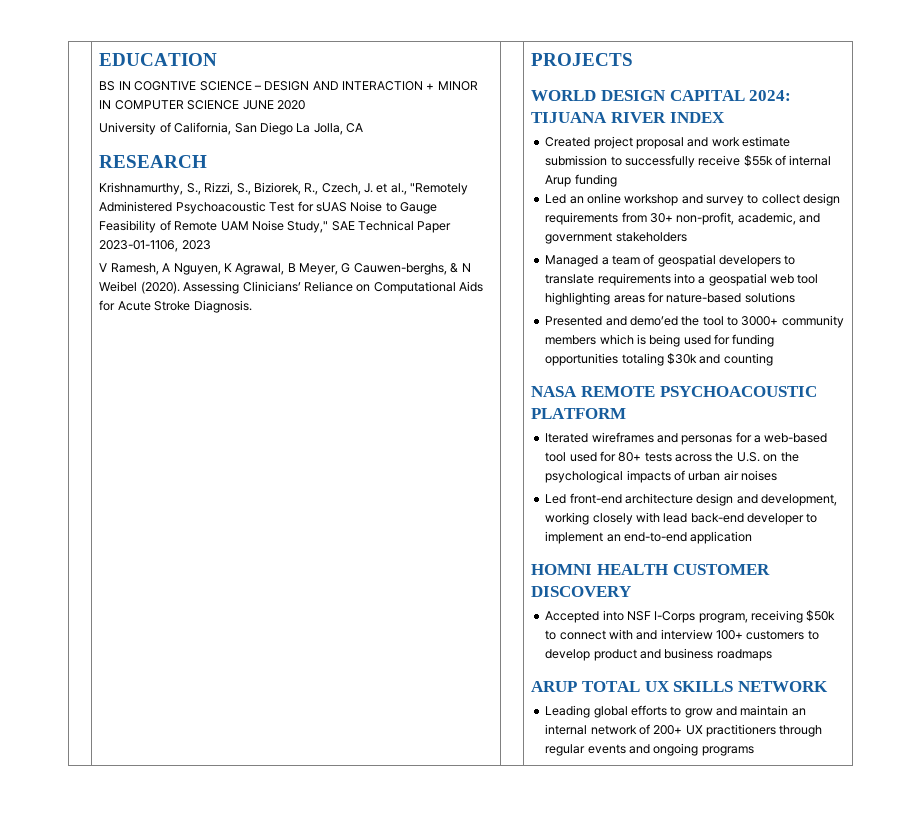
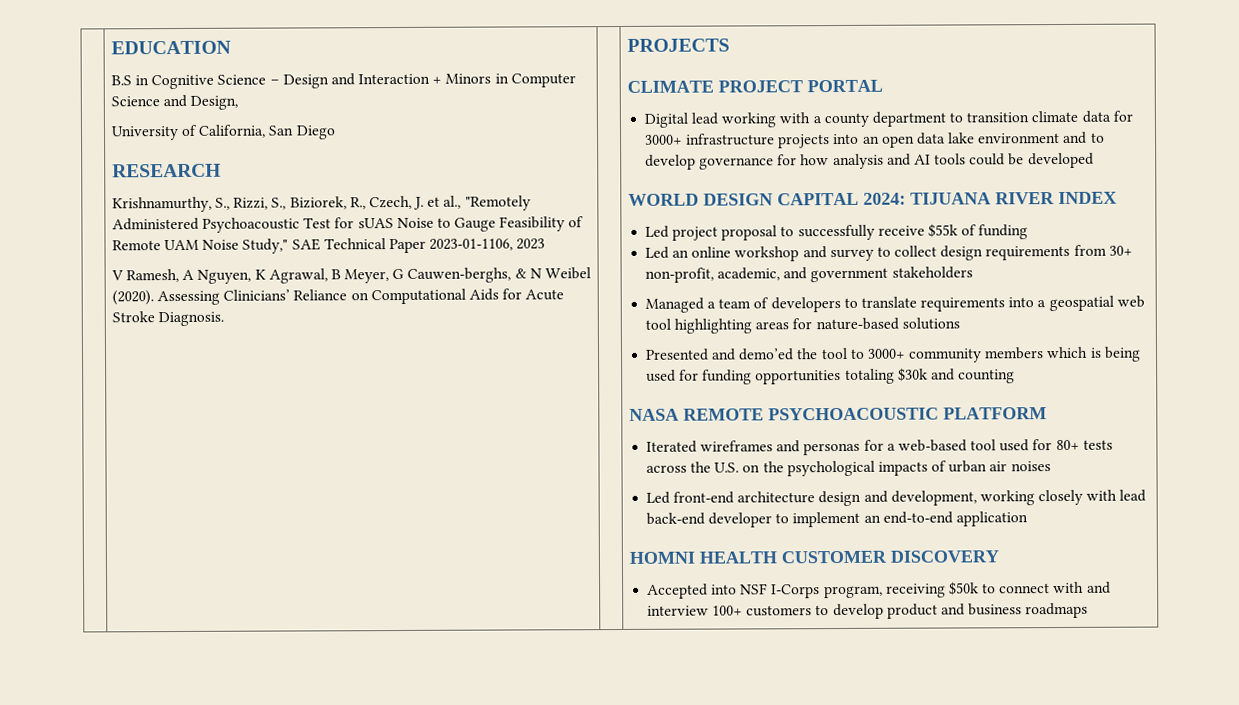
[99,81,478,91] [99,100,305,110] BS IN COGNTIVE SCIENCE – DESIGN AND INTERACTION + MINOR IN COMPUTER SCIENCE JUNE 2020 -> [110,73,576,90] [110,94,239,110] B.S in Cognitive Science – Design and Interaction + Minors in Computer Science and Design,
[296,123,364,135] La Jolla, CA -> (336, 132) none
(634, 59) none -> [626,79,883,93] [643,110,1133,128] [644,131,1105,149] [644,152,1094,170] // CLIMATE PROJECT PORTAL // Digital lead working with a county department to transition climate data for 3000+ infrastructure projects into an open data lake environment and to develop governance for how analysis and AI tools could be developed
[545,137,591,147] Created -> [644,225,669,238] Led
[687,136,791,147] [545,155,608,166] and work estimate submission -> (778, 233) none
[789,155,832,166] [545,175,572,187] internal Arup -> (978, 230) none
[657,254,716,267] geospatial -> (770, 303) none
[531,681,828,692] [545,705,806,718] [545,724,823,737] [545,743,754,756] // ARUP TOTAL UX SKILLS NETWORK // Leading global efforts to grow and maintain an internal network of 200+ UX practitioners through regular events and ongoing programs -> (1089, 610) none

